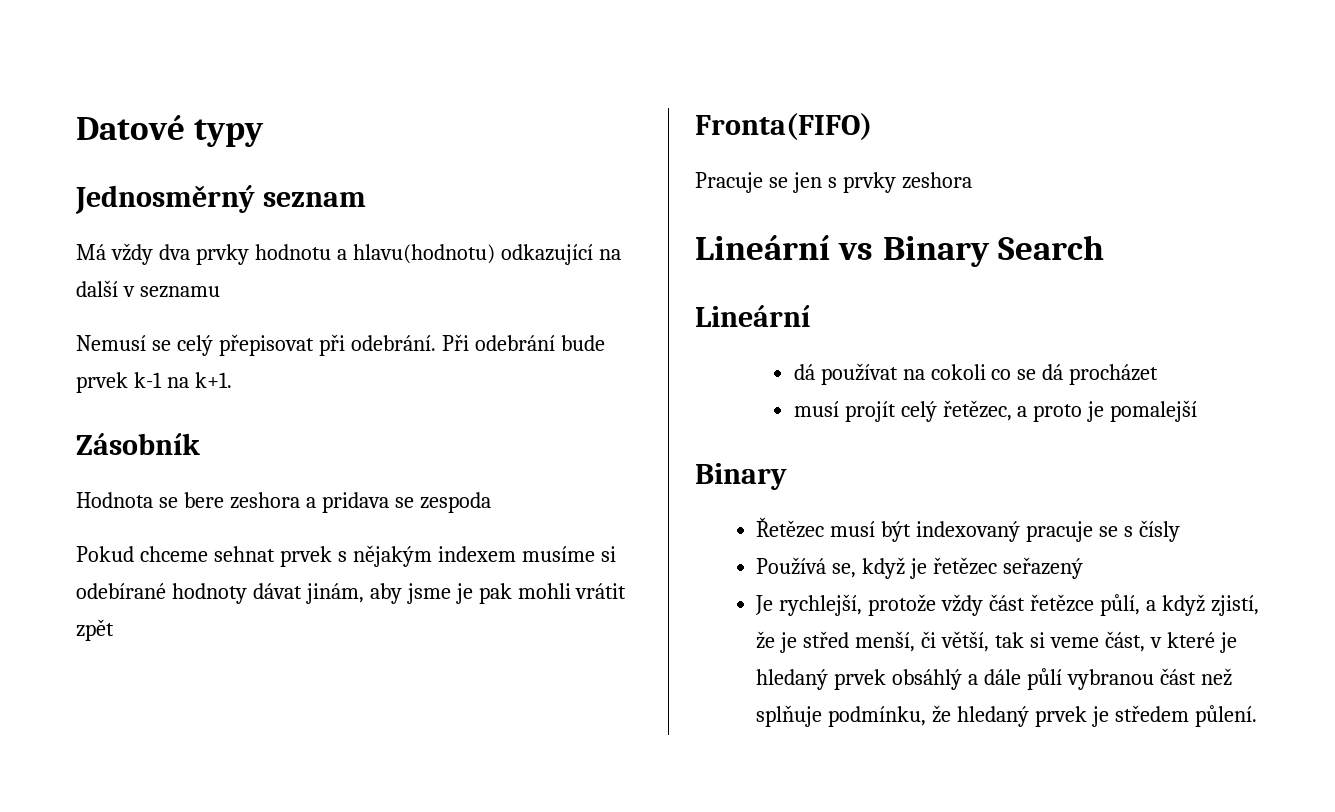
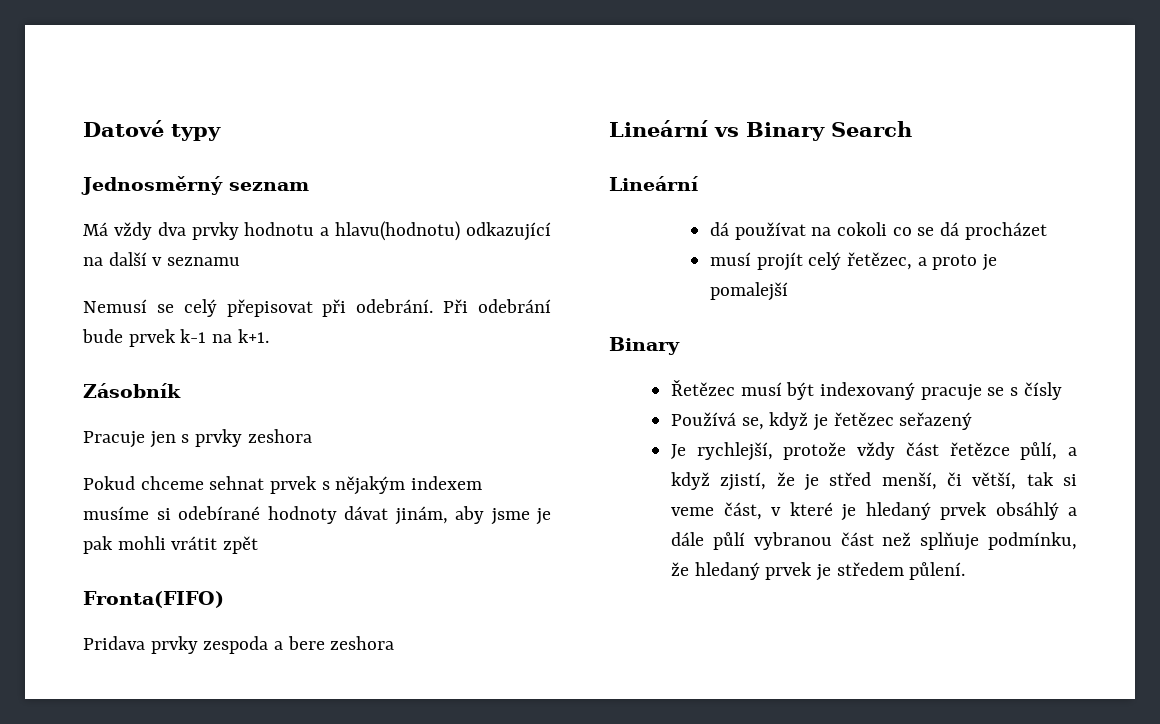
[76,492,491,513] Hodnota se bere zeshora a pridava se zespoda -> [83,429,312,448] Pracuje jen s prvky zeshora
[695,172,896,193] Pracuje se jen s prvky -> [83,636,325,654] Pridava prvky zespoda a bere

